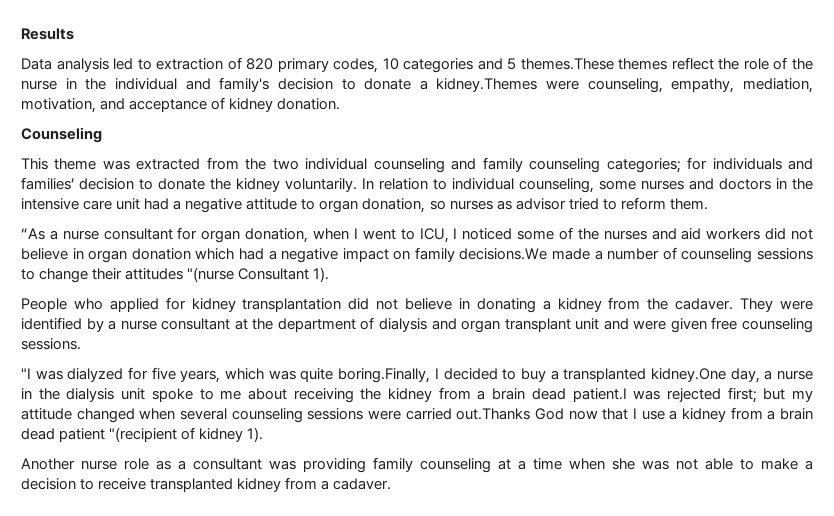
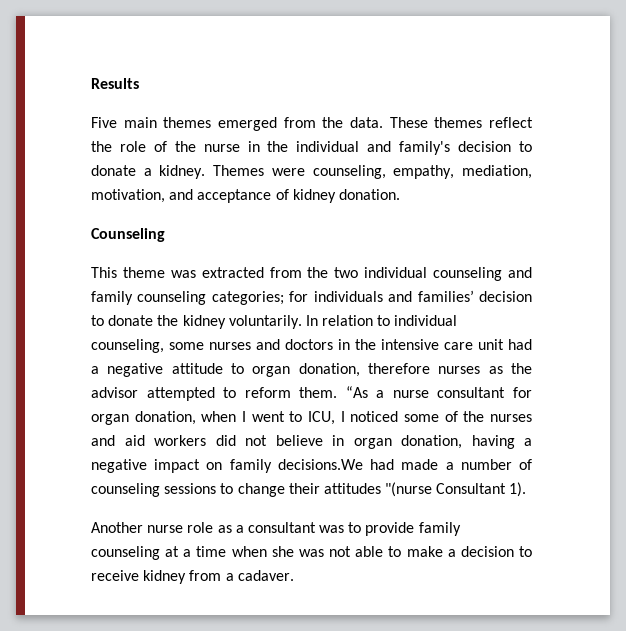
[21,57,614,73] Data analysis led to extraction of 820 primary codes, 10 categories and 5 themes.These -> [91,117,428,131] Five main themes emerged from the data. These
[436,78,538,92] kidney.Themes -> [159,165,265,179] kidney. Themes
[429,200,446,210] so -> [368,363,430,374] therefore
[515,198,599,210] advisor tried -> [510,363,532,374] [91,387,215,401] the advisor attempted
(708, 204) // -> (338, 392) none
[131,248,264,260] donation which had -> [401,435,515,449] donation, having
(548, 254) none -> [370,459,395,470] had
[21,297,813,313] [21,317,813,333] [21,338,81,350] [21,367,814,383] [21,387,814,403] [21,407,813,423] [21,427,264,442] // People who applied for kidney transplantation did not believe in donating a kidney from the cadaver. They were identified by a nurse consultant at the department of dialysis and organ transplant unit and were given free counseling sessions. // "I was dialyzed for five years, which was quite boring.Finally, I decided to buy a transplanted kidney.One day, a nurse in the dialysis unit spoke to me about receiving the kidney from a brain dead patient.I was rejected first; but my attitude changed when several counseling sessions were carried out.Thanks God now that I use a kidney from a brain dead patient "(recipient of kidney 1). -> (527, 489) none
[303,458,366,473] providing -> [348,522,415,536] to provide
[150,478,234,492] transplanted -> (139, 575) none

